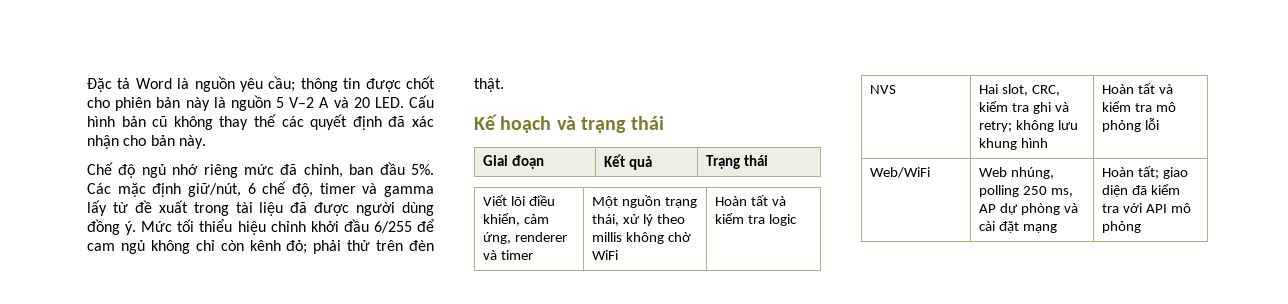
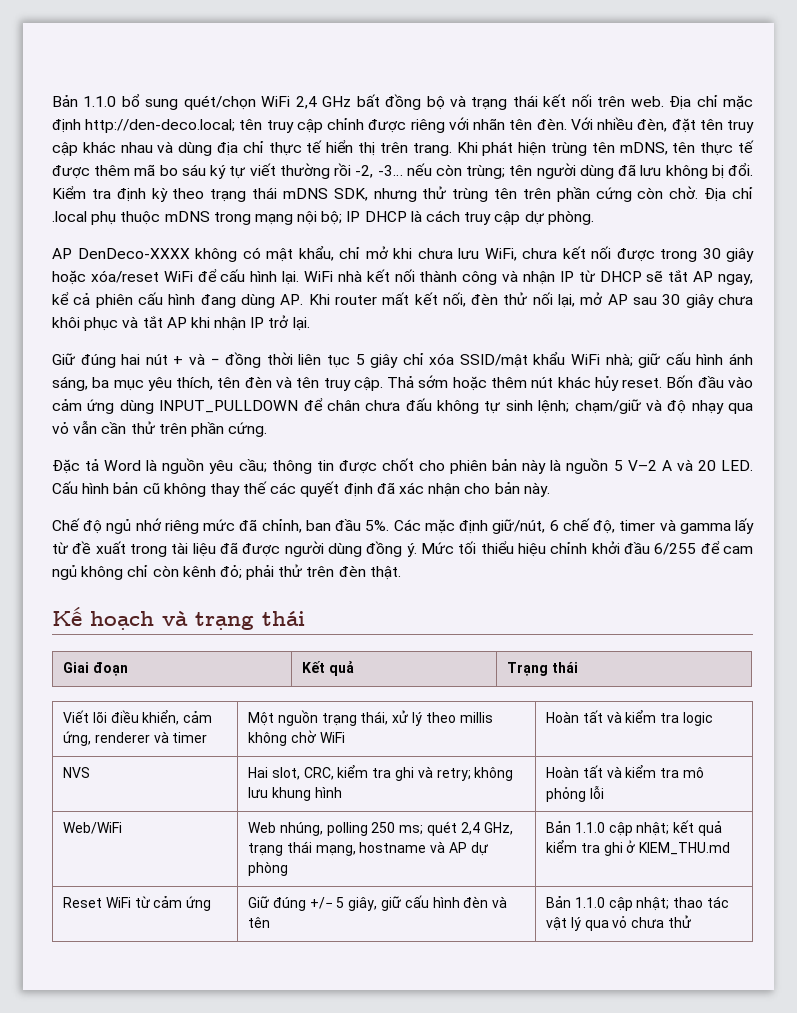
(87, 85) none -> [52,94,754,110] [52,117,755,133] [52,140,754,156] [52,163,754,179] [52,186,754,202] [52,210,594,225] [52,246,754,262] [52,269,753,285] [52,292,754,308] [52,315,310,331] [52,352,753,368] [52,375,754,391] [52,398,753,414] [52,420,268,437] Bản 1.1.0 bổ sung quét/chọn WiFi 2,4 GHz bất đồng bộ và trạng thái kết nối trên web. Địa chỉ mặc định http://den-deco.local; tên truy cập chỉnh được riêng với nhãn tên đèn. Với nhiều đèn, đặt tên truy cập khác nhau và dùng địa chỉ thực tế hiển thị trên trang. Khi phát hiện trùng tên mDNS, tên thực tế được thêm mã bo sáu ký tự viết thường rồi -2, -3… nếu còn trùng; tên người dùng đã lưu không bị đổi. Kiểm tra định kỳ theo trạng thái mDNS SDK, nhưng thử trùng tên trên phần cứng còn chờ. Địa chỉ .local phụ thuộc mDNS trong mạng nội bộ; IP DHCP là cách truy cập dự phòng. // AP DenDeco-XXXX không có mật khẩu, chỉ mở khi chưa lưu WiFi, chưa kết nối được trong 30 giây hoặc xóa/reset WiFi để cấu hình lại. WiFi nhà kết nối thành công và nhận IP từ DHCP sẽ tắt AP ngay, kể cả phiên cấu hình đang dùng AP. Khi router mất kết nối, đèn thử nối lại, mở AP sau 30 giây chưa khôi phục và tắt AP khi nhận IP trở lại. // Giữ đúng hai nút + và − đồng thời liên tục 5 giây chỉ xóa SSID/mật khẩu WiFi nhà; giữ cấu hình ánh sáng, ba mục yêu thích, tên đèn và tên truy cập. Thả sớm hoặc thêm nút khác hủy reset. Bốn đầu vào cảm ứng dùng INPUT_PULLDOWN để chân chưa đấu không tự sinh lệnh; chạm/giữ và độ nhạy qua vỏ vẫn cần thử trên phần cứng. //
[1050,188,1073,197] [978,203,1078,215] [978,221,1057,233] [1101,166,1188,179] [1101,184,1180,197] [1101,203,1191,213] [1101,221,1141,233] ms, AP dự phòng và cài đặt mạng | Hoàn tất; giao diện đã kiểm tra với API mô phỏng -> [399,821,513,836] [248,841,489,856] [248,861,289,876] [546,820,723,836] [546,840,731,856] [63,896,212,911] [248,895,508,911] [248,917,271,928] [546,896,730,911] [546,915,693,931] ms; quét 2,4 GHz, trạng thái mạng, hostname và AP dự phòng | Bản 1.1.0 cập nhật; kết quả kiểm tra ghi ở KIEM_THU.md // Reset WiFi từ cảm ứng | Giữ đúng +/− 5 giây, giữ cấu hình đèn và tên | Bản 1.1.0 cập nhật; thao tác vật lý qua vỏ chưa thử

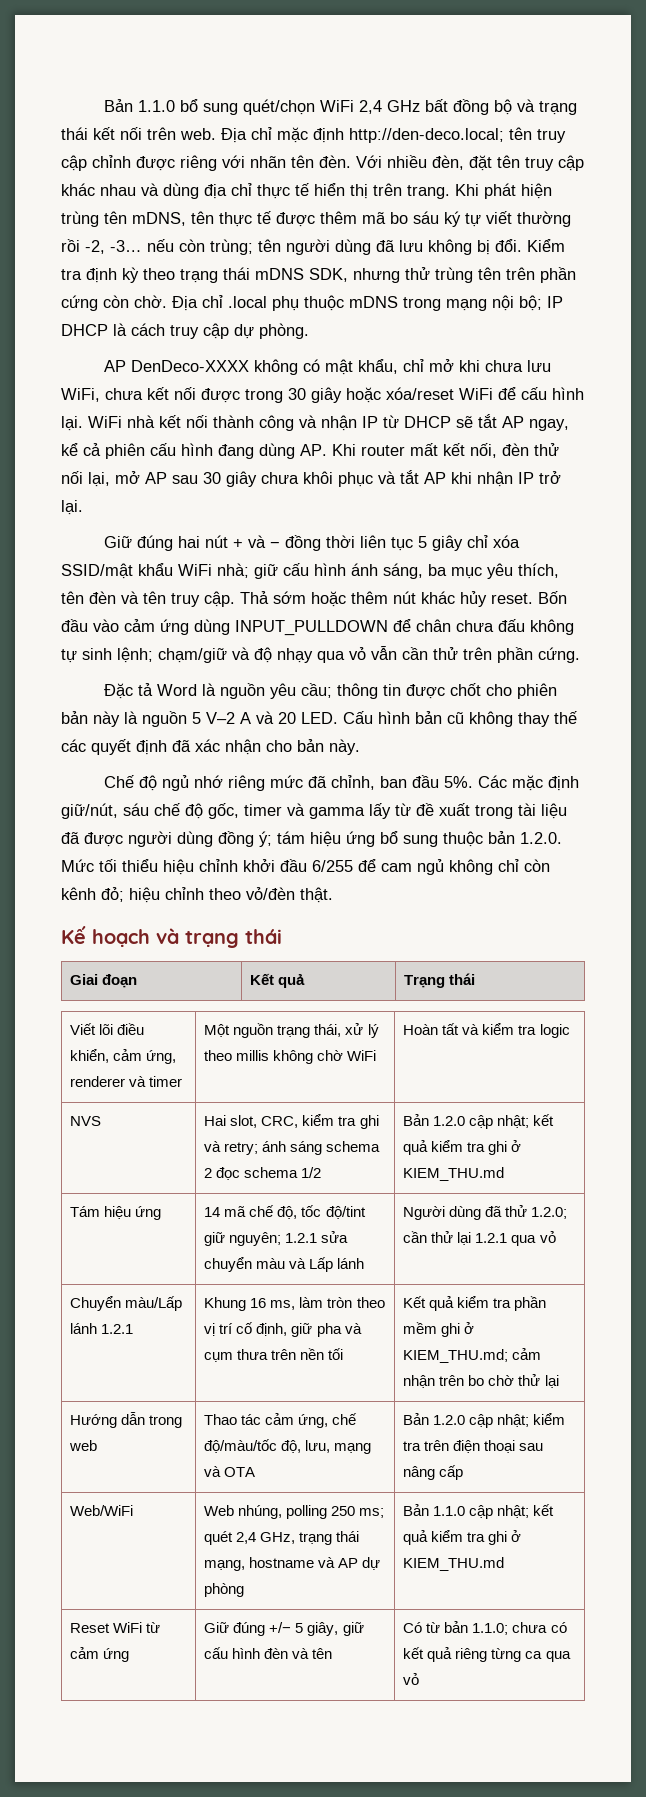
[549,518,616,534] 6 chế độ, -> [123,803,239,819] sáu chế độ gốc,
[406,543,417,557] ý. -> [259,831,562,847] ý; tám hiệu ứng bổ sung thuộc bản 1.2.0.
[246,564,366,580] phải thử trên đèn -> [129,887,295,903] hiệu chỉnh theo vỏ/đèn
[474,767,514,781] [248,787,342,801] [546,765,705,778] [546,785,604,802] không lưu khung hình | Hoàn tất và kiểm tra mô phỏng lỗi -> [262,1141,381,1155] [204,1167,322,1180] [403,1114,555,1129] [403,1140,522,1155] [403,1167,505,1181] [70,1206,162,1220] [204,1205,366,1219] [204,1231,349,1246] [204,1257,365,1272] [403,1205,568,1220] [403,1231,556,1246] [70,1296,183,1311] [70,1323,134,1334] [204,1297,385,1311] [204,1322,362,1337] [204,1348,344,1362] [403,1296,547,1311] [403,1322,475,1337] [403,1348,542,1363] [403,1374,559,1388] [70,1412,183,1428] [69,1440,98,1451] [204,1413,358,1428] [204,1439,372,1454] [204,1466,256,1477] [403,1413,566,1428] [403,1440,544,1453] [403,1465,464,1480] ánh sáng schema 2 đọc schema 1/2 | Bản 1.2.0 cập nhật; kết quả kiểm tra ghi ở KIEM_THU.md // Tám hiệu ứng | 14 mã chế độ, tốc độ/tint giữ nguyên; 1.2.1 sửa chuyển màu và Lấp lánh | Người dùng đã thử 1.2.0; cần thử lại 1.2.1 qua vỏ // Chuyển màu/Lấp lánh 1.2.1 | Khung 16 ms, làm tròn theo vị trí cố định, giữ pha và cụm thưa trên nền tối | Kết quả kiểm tra phần mềm ghi ở KIEM_THU.md; cảm nhận trên bo chờ thử lại // Hướng dẫn trong web | Thao tác cảm ứng, chế độ/màu/tốc độ, lưu, mạng và OTA | Bản 1.2.0 cập nhật; kiểm tra trên điện thoại sau nâng cấp
[546,896,730,911] [546,915,693,931] Bản 1.1.0 cập nhật; thao tác vật lý qua vỏ chưa thử -> [403,1621,567,1635] [403,1647,571,1662] [403,1673,420,1685] Có từ bản 1.1.0; chưa có kết quả riêng từng ca qua vỏ

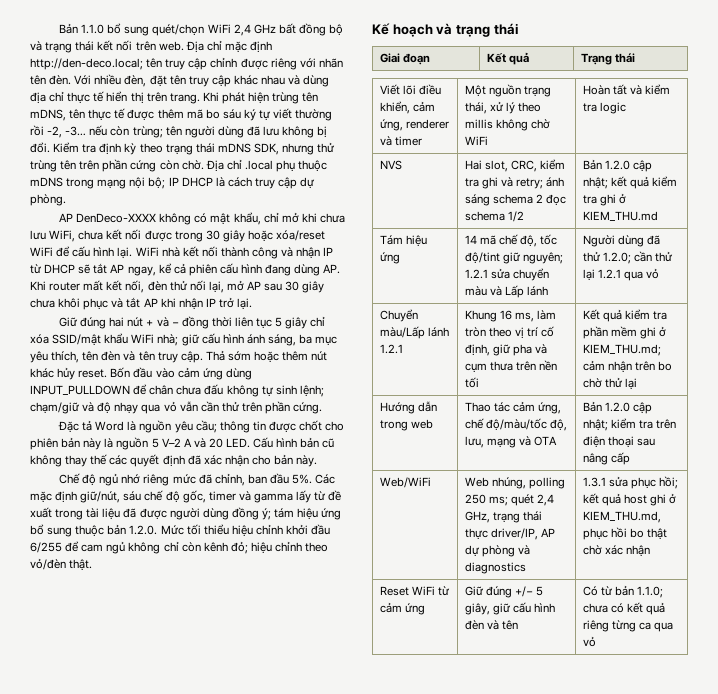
[204,1557,336,1571] mạng, hostname và -> [465,528,539,540] thực driver/IP,
[403,1504,555,1519] [403,1530,522,1545] [403,1557,505,1571] | Bản 1.1.0 cập nhật; kết quả kiểm tra ghi ở KIEM_THU.md -> [518,545,531,555] [465,562,527,574] [583,476,679,489] [583,493,677,506] [583,511,662,523] [583,527,668,540] [583,545,651,557] và diagnostics | 1.3.1 sửa phục hồi; kết quả host ghi ở KIEM_THU.md, phục hồi bo thật chờ xác nhận

